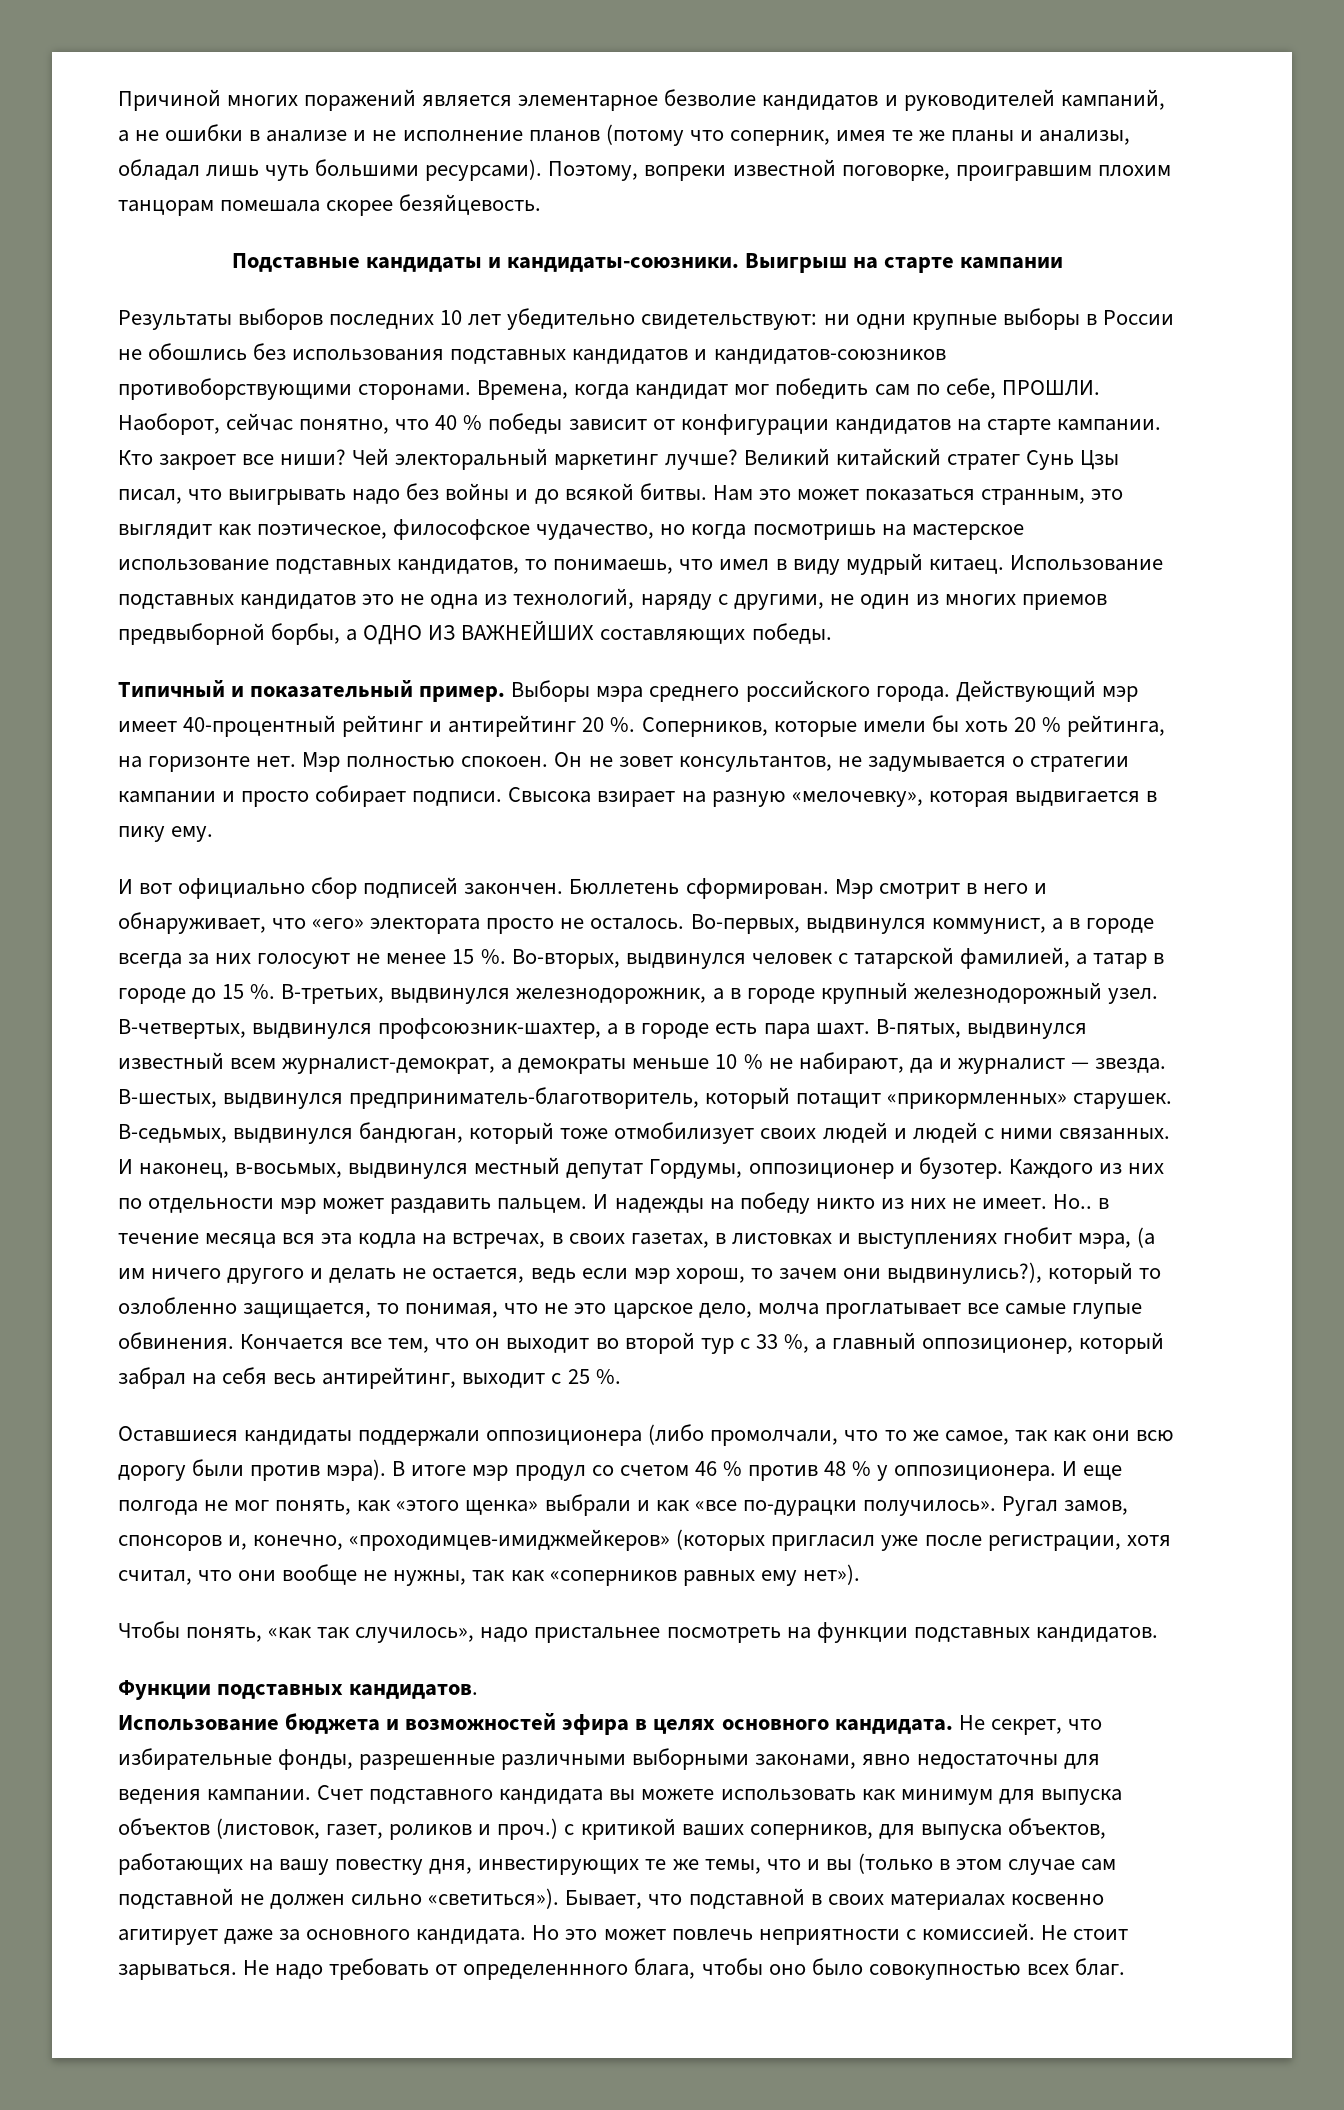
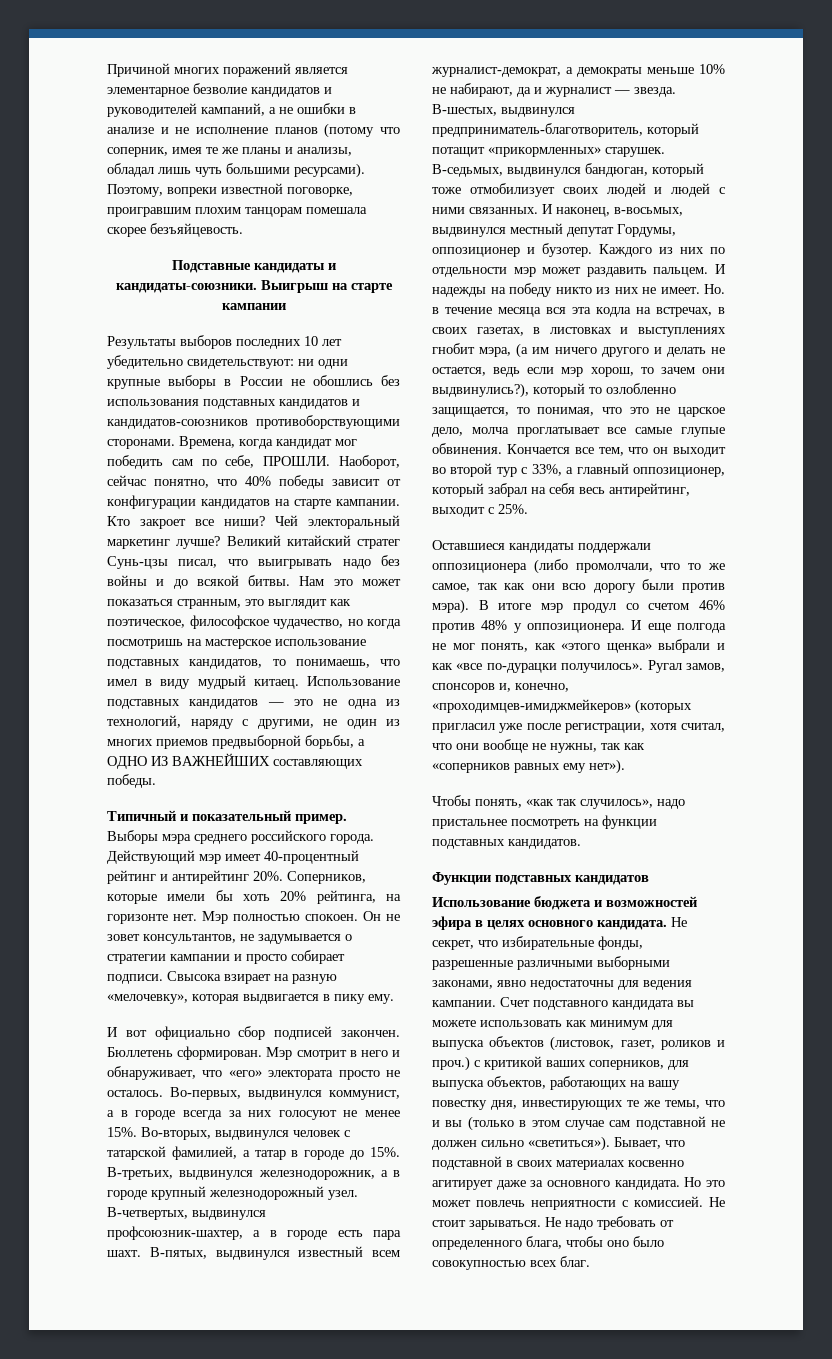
[399,194,542,215] безяйцевость. -> [150,223,243,237] безъяйцевость.
[435,415,483,430] 40 % -> [245,476,271,486] 40%
[1025,450,1119,470] Сунь Цзы -> [107,556,168,569] Сунь-цзы
(357, 601) none -> [267,702,284,706] —
[271,623,341,645] борбы, -> [305,735,354,749] борьбы,
[582,717,636,732] 20 %. -> [253,871,283,881] 20%.
[1013,717,1061,732] 20 % -> [280,891,307,901] 20%
[452,949,506,964] 15 %. -> [107,1127,137,1137] 15%.
[222,984,276,999] 15 %. -> [370,1147,400,1157] 15%.
[715,1054,763,1069] 10 % -> [699,64,725,74] 10%
[1053,1194,1093,1209] Но.. -> [704,284,725,294] Но.
[544,1303,607,1314] не это -> [629,407,671,414] это не
[755,1334,809,1353] 33 %, -> [531,464,562,476] 33%,
[567,1369,621,1384] 25 %. -> [498,504,528,514] 25%.
[694,1461,872,1481] 46 % против 48 % -> [699,600,725,610] [432,620,508,633] 46% против 48%
[349,1684,479,1699] кандидатов. -> [575,875,649,885] кандидатов
[463,1964,629,1980] определеннного -> [432,1240,522,1250] определенного

